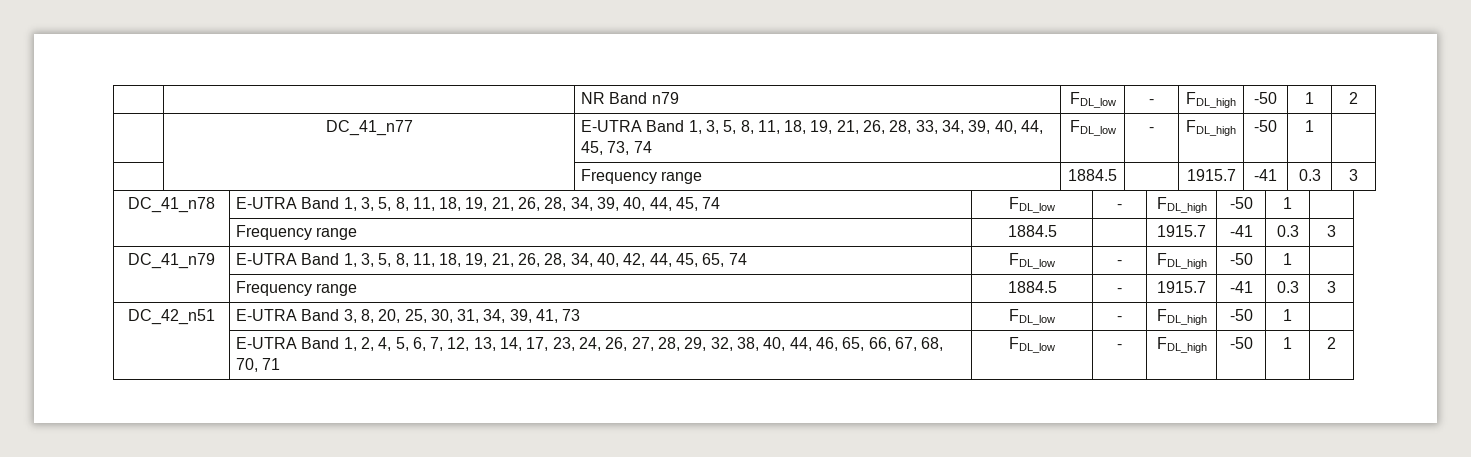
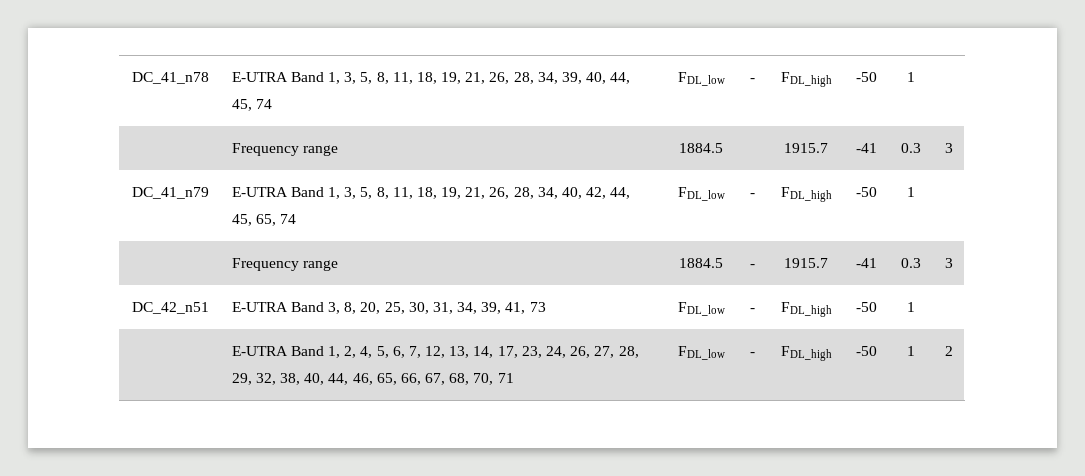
[580,92,679,104] [1069,92,1116,108] [1149,99,1154,104] [1186,92,1236,108] [1254,92,1277,104] [1305,92,1314,104] [1349,92,1358,104] [325,120,413,136] [580,120,1044,134] [580,141,652,155] [1069,120,1116,136] [1149,127,1154,132] [1186,120,1236,136] [1254,120,1277,132] [1305,120,1314,132] [580,169,703,184] [1068,169,1117,181] [1186,169,1236,181] [1254,169,1277,181] [1298,169,1321,181] [1349,169,1358,181] | | NR Band n79 | FDL_low | - | FDL_high | -50 | 1 | 2 // | DC_41_n77 | E-UTRA Band 1, 3, 5, 8, 11, 18, 19, 21, 26, 28, 33, 34, 39, 40, 44, 45, 73, 74 | FDL_low | - | FDL_high | -50 | 1 | // | | Frequency range | 1884.5 | | 1915.7 | -41 | 0.3 | 3 // -> (131, 78) none

